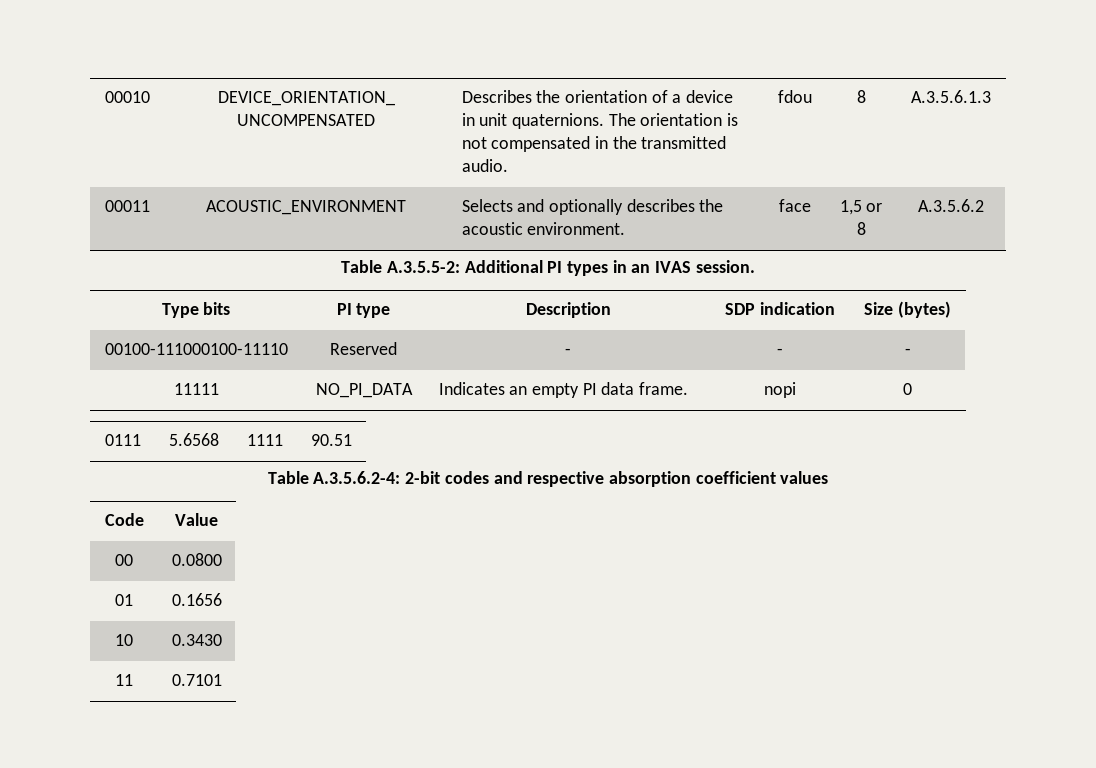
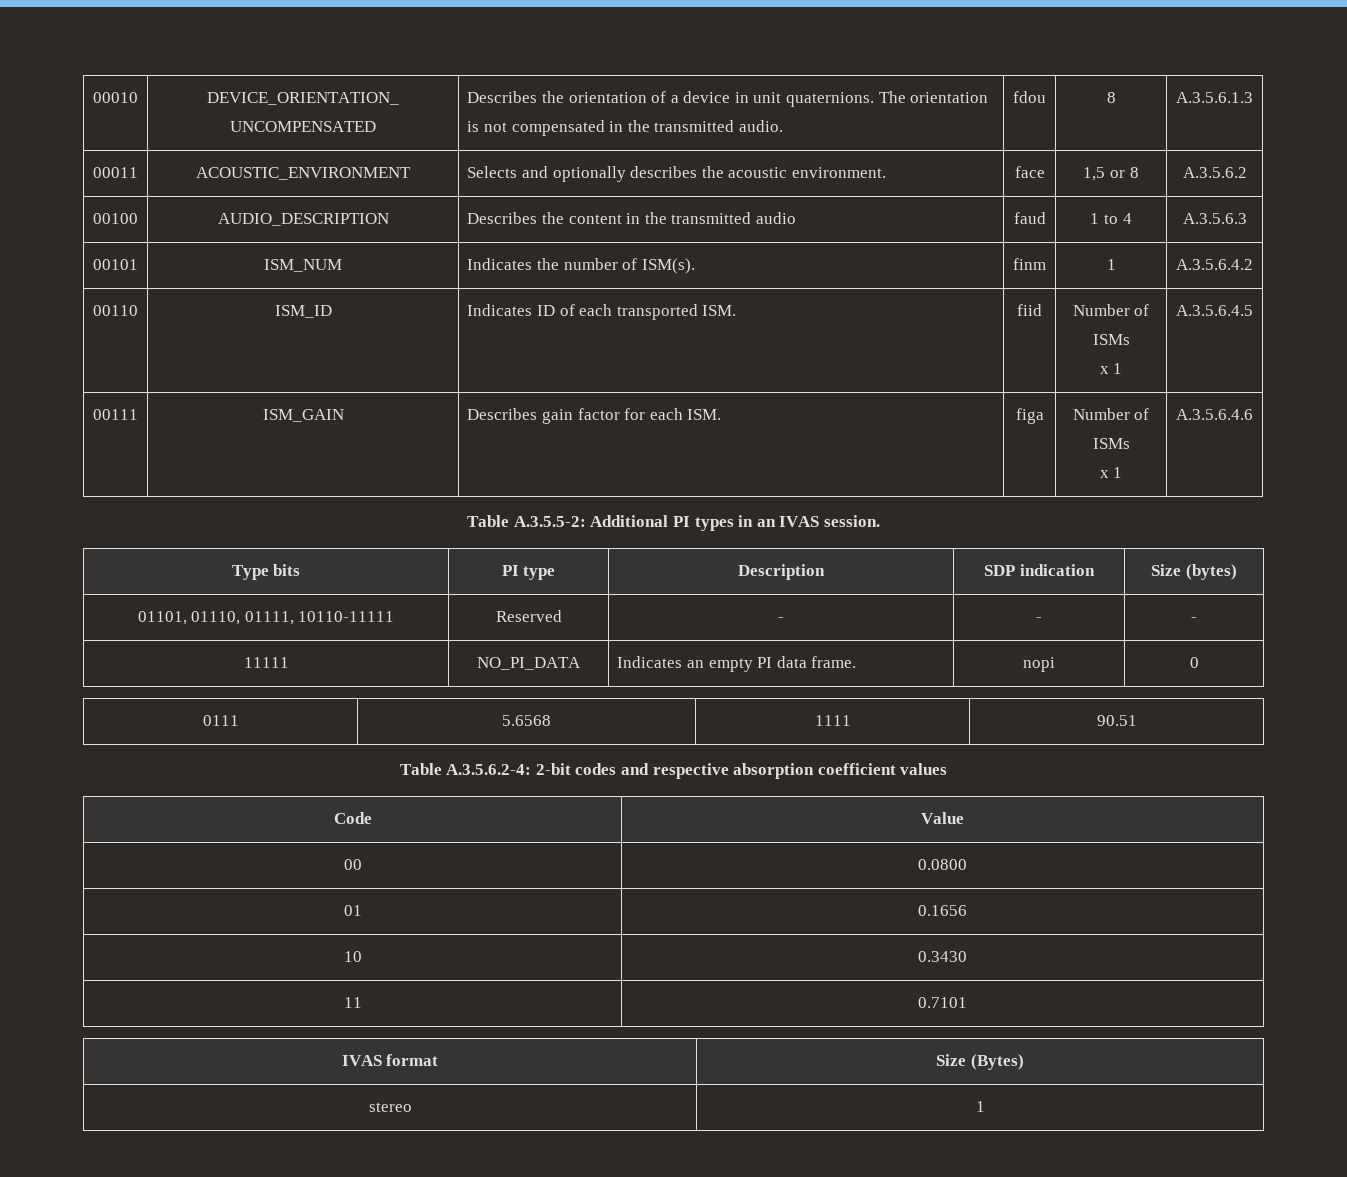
(984, 205) none -> [93,213,138,224] [217,213,389,226] [467,212,796,224] [1013,212,1046,224] [1090,213,1132,224] [1182,213,1247,224] [93,259,138,270] [264,259,342,272] [467,258,695,274] [1013,258,1046,270] [1106,259,1116,270] [1176,259,1253,270] [93,305,138,316] [274,305,332,318] [467,304,737,320] [1017,304,1042,316] [1072,304,1150,316] [1092,334,1130,345] [1099,363,1123,374] [1176,305,1253,316] [93,409,138,420] [262,409,344,422] [467,408,722,424] [1015,408,1044,424] [1072,408,1150,420] [1092,438,1130,449] [1099,467,1123,478] [1176,409,1253,420] // 00100 | AUDIO_DESCRIPTION | Describes the content in the transmitted audio | faud | 1 to 4 | A.3.5.6.3 // 00101 | ISM_NUM | Indicates the number of ISM(s). | finm | 1 | A.3.5.6.4.2 // 00110 | ISM_ID | Indicates ID of each transported ISM. | fiid | Number of ISMs // x 1 | A.3.5.6.4.5 // 00111 | ISM_GAIN | Describes gain factor for each ISM. | figa | Number of ISMs // x 1 | A.3.5.6.4.6
[104,343,288,355] 00100-111000100-11110 -> [137,611,395,625] 01101, 01110, 01111, 10110-11111
(222, 680) none -> [341,1054,439,1066] [936,1054,1024,1070] [368,1102,412,1112] [975,1101,985,1112] // IVAS format | Size (Bytes) // stereo | 1

